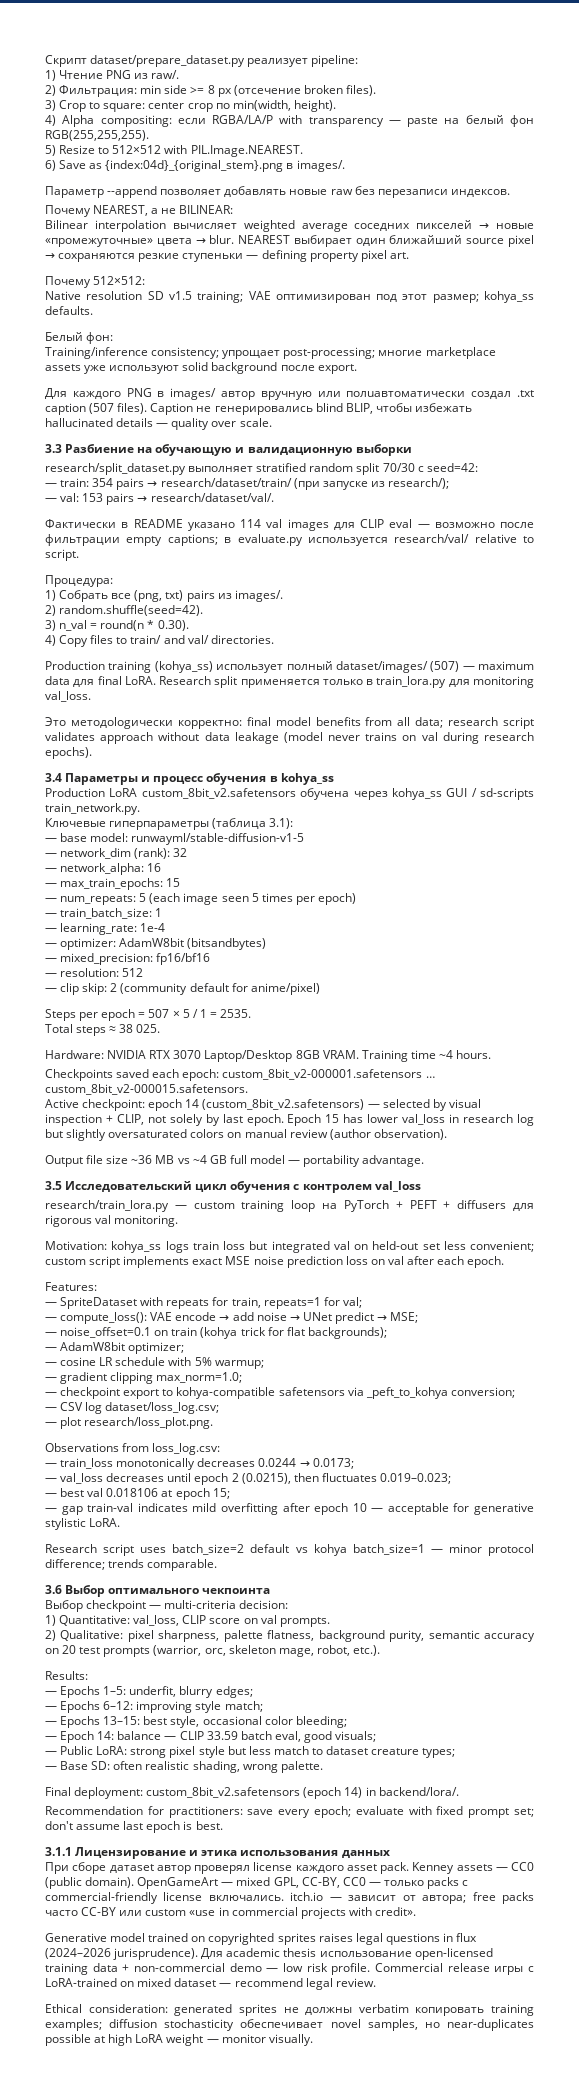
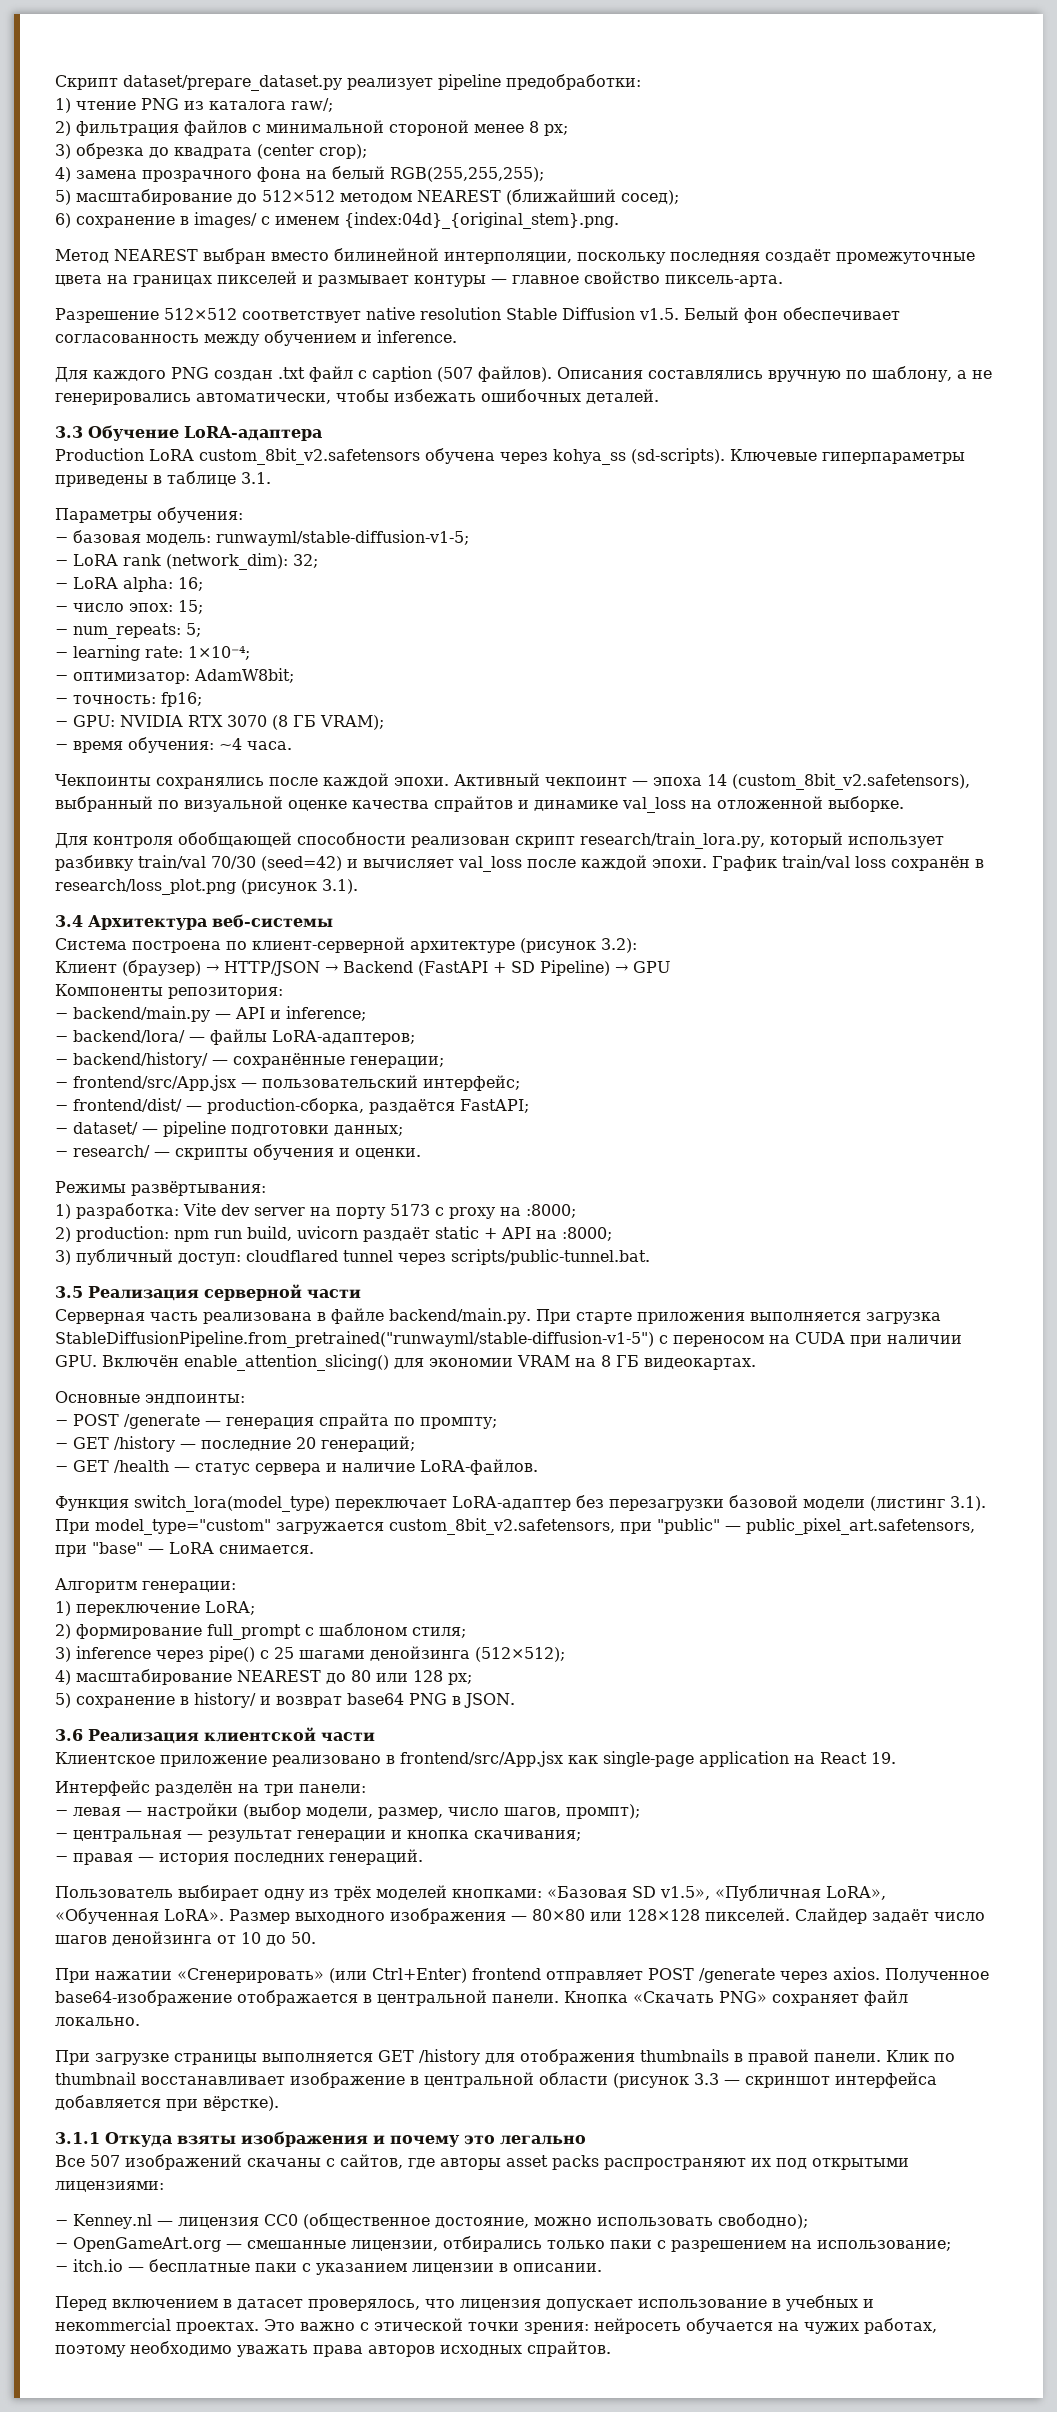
[311,55,359,67] [45,70,104,81] pipeline: // 1) Чтение -> [438,74,641,90] [55,98,136,113] pipeline предобработки: // 1) чтение
[151,70,180,79] [45,85,376,97] [45,100,336,112] [45,115,534,127] [45,130,149,141] [45,145,303,157] [45,160,345,172] [45,186,510,198] [45,205,234,217] [45,220,534,232] [45,235,534,247] [45,250,409,262] [45,276,146,288] [45,291,534,303] [45,306,93,315] [45,332,114,344] [45,347,496,359] [45,362,357,374] [45,388,534,400] [45,403,472,415] [45,418,272,430] [45,444,412,456] [45,463,478,475] [45,478,449,490] [45,493,274,505] [45,519,534,531] [45,534,534,546] [45,549,79,561] [45,575,113,587] [45,590,283,602] [45,605,204,616] [45,620,189,631] [45,635,274,647] [45,661,534,673] [45,676,534,688] [45,691,91,702] [45,717,534,729] [45,732,534,744] [45,747,92,759] [45,773,334,785] raw/. // 2) Фильтрация: min side >= 8 px (отсечение broken files). // 3) Crop to square: center crop по min(width, height). // 4) Alpha compositing: если RGBA/LA/P with transparency — paste на белый фон RGB(255,255,255). // 5) Resize to 512×512 with PIL.Image.NEAREST. // 6) Save as {index:04d}_{original_stem}.png в images/. // Параметр --append позволяет добавлять новые raw без перезаписи индексов. // Почему NEAREST, а не BILINEAR: // Bilinear interpolation вычисляет weighted average соседних пикселей → новые «промежуточные» цвета → blur. NEAREST выбирает один ближайший source pixel → сохраняются резкие ступеньки — defining property pixel art. // Почему 512×512: // Native resolution SD v1.5 training; VAE оптимизирован под этот размер; kohya_ss defaults. // Белый фон: // Training/inference consistency; упрощает post-processing; многие marketplace assets уже используют solid background после export. // Для каждого PNG в images/ автор вручную или полuавтоматически создал .txt caption (507 files). Caption не генерировались blind BLIP, чтобы избежать hallucinated details — quality over scale. // 3.3 Разбиение на обучающую и валидационную выборки // research/split_dataset.py выполняет stratified random split 70/30 с seed=42: // — train: 354 pairs → research/dataset/train/ (при запуске из research/); // — val: 153 pairs → research/dataset/val/. // Фактически в README указано 114 val images для CLIP eval — возможно после фильтрации empty captions; в evaluate.py используется research/val/ relative to script. // Процедура: // 1) Собрать все (png, txt) pairs из images/. // 2) random.shuffle(seed=42). // 3) n_val = round(n * 0.30). // 4) Copy files to train/ and val/ directories. // Production training (kohya_ss) использует полный dataset/images/ (507) — maximum data для final LoRA. Research split применяется только в train_lora.py для monitoring val_loss. // Это методologически корректно: final model benefits from all data; research script validates approach without data leakage (model never trains on val during research epochs). // 3.4 Параметры и процесс обучения в kohya_ss -> [209,98,333,112] [55,120,568,136] [55,143,367,159] [55,166,544,182] [55,189,679,205] [55,212,619,229] [55,248,975,264] [55,271,783,287] [55,307,900,323] [55,330,457,346] [55,366,992,382] [55,389,659,405] [55,425,322,441] каталога raw/; // 2) фильтрация файлов с минимальной стороной менее 8 px; // 3) обрезка до квадрата (center crop); // 4) замена прозрачного фона на белый RGB(255,255,255); // 5) масштабирование до 512×512 методом NEAREST (ближайший сосед); // 6) сохранение в images/ с именем {index:04d}_{original_stem}.png. // Метод NEAREST выбран вместо билинейной интерполяции, поскольку последняя создаёт промежуточные цвета на границах пикселей и размывает контуры — главное свойство пиксель-арта. // Разрешение 512×512 соответствует native resolution Stable Diffusion v1.5. Белый фон обеспечивает согласованность между обучением и inference. // Для каждого PNG создан .txt файл с caption (507 файлов). Описания составлялись вручную по шаблону, а не генерировались автоматически, чтобы избежать ошибочных деталей. // 3.3 Обучение LoRA-адаптера
[446,788,534,800] [45,803,140,815] [45,818,294,830] [45,833,305,845] [45,848,188,859] [45,863,162,875] [45,878,181,890] [45,893,356,905] [45,908,163,919] [45,923,166,935] [45,938,267,950] [45,953,211,965] [45,968,144,977] [45,983,320,995] [45,1009,252,1021] [45,1024,161,1036] [45,1050,492,1062] [45,1069,435,1081] [45,1084,248,1095] [45,1099,481,1111] [45,1114,534,1126] [45,1129,447,1141] [45,1155,425,1167] [45,1181,421,1193] [45,1200,534,1212] [45,1215,179,1227] [45,1241,534,1253] [45,1256,505,1268] [45,1282,97,1291] [45,1297,362,1309] [45,1312,419,1324] [45,1327,387,1339] [45,1342,185,1354] [45,1357,264,1369] [45,1372,243,1384] [45,1387,515,1399] [45,1402,220,1414] [45,1417,214,1429] [45,1443,221,1455] [45,1458,354,1470] [45,1473,451,1485] [45,1488,230,1500] [45,1503,534,1515] [45,1518,121,1530] [45,1544,535,1556] [45,1559,218,1571] [45,1585,271,1597] [45,1600,289,1612] [45,1615,330,1627] [45,1630,535,1642] [45,1645,380,1657] [45,1671,88,1680] [45,1686,253,1698] [45,1701,263,1713] [45,1716,347,1728] [45,1731,377,1743] [45,1746,456,1758] [45,1761,323,1773] [45,1787,459,1799] [45,1806,535,1818] [45,1821,223,1833] [45,1847,390,1859] [45,1862,534,1874] [45,1877,469,1889] [45,1892,534,1904] [45,1907,416,1919] [45,1933,478,1945] [45,1948,493,1960] [45,1963,534,1975] [45,1978,376,1990] [45,2004,534,2016] [45,2019,535,2031] [45,2034,313,2046] GUI / sd-scripts train_network.py. // Ключевые гиперпараметры (таблица 3.1): // — base model: runwayml/stable-diffusion-v1-5 // — network_dim (rank): 32 // — network_alpha: 16 // — max_train_epochs: 15 // — num_repeats: 5 (each image seen 5 times per epoch) // — train_batch_size: 1 // — learning_rate: 1e-4 // — optimizer: AdamW8bit (bitsandbytes) // — mixed_precision: fp16/bf16 // — resolution: 512 // — clip skip: 2 (community default for anime/pixel) // Steps per epoch = 507 × 5 / 1 = 2535. // Total steps ≈ 38 025. // Hardware: NVIDIA RTX 3070 Laptop/Desktop 8GB VRAM. Training time ~4 hours. // Checkpoints saved each epoch: custom_8bit_v2-000001.safetensors … custom_8bit_v2-000015.safetensors. // Active checkpoint: epoch 14 (custom_8bit_v2.safetensors) — selected by visual inspection + CLIP, not solely by last epoch. Epoch 15 has lower val_loss in research log but slightly oversaturated colors on manual review (author observation). // Output file size ~36 MB vs ~4 GB full model — portability advantage. // 3.5 Исследовательский цикл обучения с контролем val_loss // research/train_lora.py — custom training loop на PyTorch + PEFT + diffusers для rigorous val monitoring. // Motivation: kohya_ss logs train loss but integrated val on held-out set less convenient; custom script implements exact MSE noise prediction loss on val after each epoch. // Features: // — SpriteDataset with repeats for train, repeats=1 for val; // — compute_loss(): VAE encode → add noise → UNet predict → MSE; // — noise_offset=0.1 on train (kohya trick for flat backgrounds); // — AdamW8bit optimizer; // — cosine LR schedule with 5% warmup; // — gradient clipping max_norm=1.0; // — checkpoint export to kohya-compatible safetensors via _peft_to_kohya conversion; // — CSV log dataset/loss_log.csv; // — plot research/loss_plot.png. // Observations from loss_log.csv: // — train_loss monotonically decreases 0.0244 → 0.0173; // — val_loss decreases until epoch 2 (0.0215), then fluctuates 0.019–0.023; // — best val 0.018106 at epoch 15; // — gap train-val indicates mild overfitting after epoch 10 — acceptable for generative stylistic LoRA. // Research script uses batch_size=2 default vs kohya batch_size=1 — minor protocol difference; trends comparable. // 3.6 Выбор оптимального чекпоинта // Выбор checkpoint — multi-criteria decision: // 1) Quantitative: val_loss, CLIP score on val prompts. // 2) Qualitative: pixel sharpness, palette flatness, background purity, semantic accuracy on 20 test prompts (warrior, orc, skeleton mage, robot, etc.). // Results: // — Epochs 1–5: underfit, blurry edges; // — Epochs 6–12: improving style match; // — Epochs 13–15: best style, occasional color bleeding; // — Epoch 14: balance — CLIP 33.59 batch eval, good visuals; // — Public LoRA: strong pixel style but less match to dataset creature types; // — Base SD: often realistic shading, wrong palette. // Final deployment: custom_8bit_v2.safetensors (epoch 14) in backend/lora/. // Recommendation for practitioners: save every epoch; evaluate with fixed prompt set; don't assume last epoch is best. // 3.1.1 Лицензирование и этика использования данных // При сборе датaset автор проверял license каждого asset pack. Kenney assets — CC0 (public domain). OpenGameArt — mixed GPL, CC-BY, CC0 — только packs с commercial-friendly license включались. itch.io — зависит от автора; free packs часто CC-BY или custom «use in commercial projects with credit». // Generative model trained on copyrighted sprites raises legal questions in flux (2024–2026 jurisprudence). Для academic thesis использование open-licensed training data + non-commercial demo — low risk profile. Commercial release игры с LoRA-trained on mixed dataset — recommend legal review. // Ethical consideration: generated sprites не должны verbatim копировать training examples; diffusion stochasticity обеспечивает novel samples, но near-duplicates possible at high LoRA weight — monitor visually. -> [631,448,965,464] [55,471,271,487] [55,507,243,523] [55,530,469,546] [55,553,318,570] [55,577,203,592] [55,600,203,614] [55,623,201,639] [55,645,250,661] [55,668,294,684] [55,692,202,707] [55,715,384,730] [55,737,292,753] [55,773,970,790] [55,796,904,813] [55,832,944,849] [55,855,984,872] [55,879,358,895] [55,914,333,930] [55,937,637,953] [55,960,670,976] [55,984,283,999] [55,1006,366,1022] [55,1029,415,1045] [55,1052,444,1068] [55,1075,520,1091] [55,1098,529,1114] [55,1121,403,1137] [55,1144,421,1160] [55,1181,266,1196] [55,1203,576,1219] [55,1226,612,1242] [55,1249,650,1265] [55,1284,361,1301] [55,1308,941,1324] [55,1331,962,1348] [55,1354,756,1371] [55,1391,245,1405] [55,1413,497,1429] [55,1436,415,1452] [55,1459,538,1475] [55,1495,986,1512] [55,1518,975,1535] [55,1542,314,1557] [55,1578,236,1593] [55,1601,255,1616] [55,1623,466,1640] [55,1646,565,1662] [55,1669,472,1685] [55,1692,515,1708] [55,1727,375,1744] [55,1751,896,1767] [55,1780,366,1796] [55,1803,640,1819] [55,1830,581,1842] [55,1849,423,1865] [55,1885,886,1901] [55,1908,985,1924] [55,1931,316,1946] [55,1967,989,1983] [55,1990,908,2006] [55,2017,140,2026] [55,2049,955,2065] [55,2072,937,2088] [55,2095,279,2111] [55,2131,586,2147] [55,2154,909,2170] [55,2181,164,2192] [55,2213,808,2229] [55,2236,951,2252] [55,2259,602,2275] [55,2295,874,2311] [55,2318,937,2334] [55,2341,611,2357] (sd-scripts). Ключевые гиперпараметры приведены в таблице 3.1. // Параметры обучения: // − базовая модель: runwayml/stable-diffusion-v1-5; // − LoRA rank (network_dim): 32; // − LoRA alpha: 16; // − число эпох: 15; // − num_repeats: 5; // − learning rate: 1×10⁻⁴; // − оптимизатор: AdamW8bit; // − точность: fp16; // − GPU: NVIDIA RTX 3070 (8 ГБ VRAM); // − время обучения: ~4 часа. // Чекпоинты сохранялись после каждой эпохи. Активный чекпоинт — эпоха 14 (custom_8bit_v2.safetensors), выбранный по визуальной оценке качества спрайтов и динамике val_loss на отложенной выборке. // Для контроля обобщающей способности реализован скрипт research/train_lora.py, который использует разбивку train/val 70/30 (seed=42) и вычисляет val_loss после каждой эпохи. График train/val loss сохранён в research/loss_plot.png (рисунок 3.1). // 3.4 Архитектура веб-системы // Система построена по клиент-серверной архитектуре (рисунок 3.2): // Клиент (браузер) → HTTP/JSON → Backend (FastAPI + SD Pipeline) → GPU // Компоненты репозитория: // − backend/main.py — API и inference; // − backend/lora/ — файлы LoRA-адаптеров; // − backend/history/ — сохранённые генерации; // − frontend/src/App.jsx — пользовательский интерфейс; // − frontend/dist/ — production-сборка, раздаётся FastAPI; // − dataset/ — pipeline подготовки данных; // − research/ — скрипты обучения и оценки. // Режимы развёртывания: // 1) разработка: Vite dev server на порту 5173 с proxy на :8000; // 2) production: npm run build, uvicorn раздаёт static + API на :8000; // 3) публичный доступ: cloudflared tunnel через scripts/public-tunnel.bat. // 3.5 Реализация серверной части // Серверная часть реализована в файле backend/main.py. При старте приложения выполняется загрузка StableDiffusionPipeline.from_pretrained("runwayml/stable-diffusion-v1-5") с переносом на CUDA при наличии GPU. Включён enable_attention_slicing() для экономии VRAM на 8 ГБ видеокартах. // Основные эндпоинты: // − POST /generate — генерация спрайта по промпту; // − GET /history — последние 20 генераций; // − GET /health — статус сервера и наличие LoRA-файлов. // Функция switch_lora(model_type) переключает LoRA-адаптер без перезагрузки базовой модели (листинг 3.1). При model_type="custom" загружается custom_8bit_v2.safetensors, при "public" — public_pixel_art.safetensors, при "base" — LoRA снимается. // Алгоритм генерации: // 1) переключение LoRA; // 2) формирование full_prompt с шаблоном стиля; // 3) inference через pipe() с 25 шагами денойзинга (512×512); // 4) масштабирование NEAREST до 80 или 128 px; // 5) сохранение в history/ и возврат base64 PNG в JSON. // 3.6 Реализация клиентской части // Клиентское приложение реализовано в frontend/src/App.jsx как single-page application на React 19. // Интерфейс разделён на три панели: // − левая — настройки (выбор модели, размер, число шагов, промпт); // − центральная — результат генерации и кнопка скачивания; // − правая — история последних генераций. // Пользователь выбирает одну из трёх моделей кнопками: «Базовая SD v1.5», «Публичная LoRA», «Обученная LoRA». Размер выходного изображения — 80×80 или 128×128 пикселей. Слайдер задаёт число шагов денойзинга от 10 до 50. // При нажатии «Сгенерировать» (или Ctrl+Enter) frontend отправляет POST /generate через axios. Полученное base64-изображение отображается в центральной панели. Кнопка «Скачать PNG» сохраняет файл локально. // При загрузке страницы выполняется GET /history для отображения thumbnails в правой панели. Клик по thumbnail восстанавливает изображение в центральной области (рисунок 3.3 — скриншот интерфейса добавляется при вёрстке). // 3.1.1 Откуда взяты изображения и почему это легально // Все 507 изображений скачаны с сайтов, где авторы asset packs распространяют их под открытыми лицензиями: // − Kenney.nl — лицензия CC0 (общественное достояние, можно использовать свободно); // − OpenGameArt.org — смешанные лицензии, отбирались только паки с разрешением на использование; // − itch.io — бесплатные паки с указанием лицензии в описании. // Перед включением в датасет проверялось, что лицензия допускает использование в учебных и некommercial проектах. Это важно с этической точки зрения: нейросеть обучается на чужих работах, поэтому необходимо уважать права авторов исходных спрайтов.

